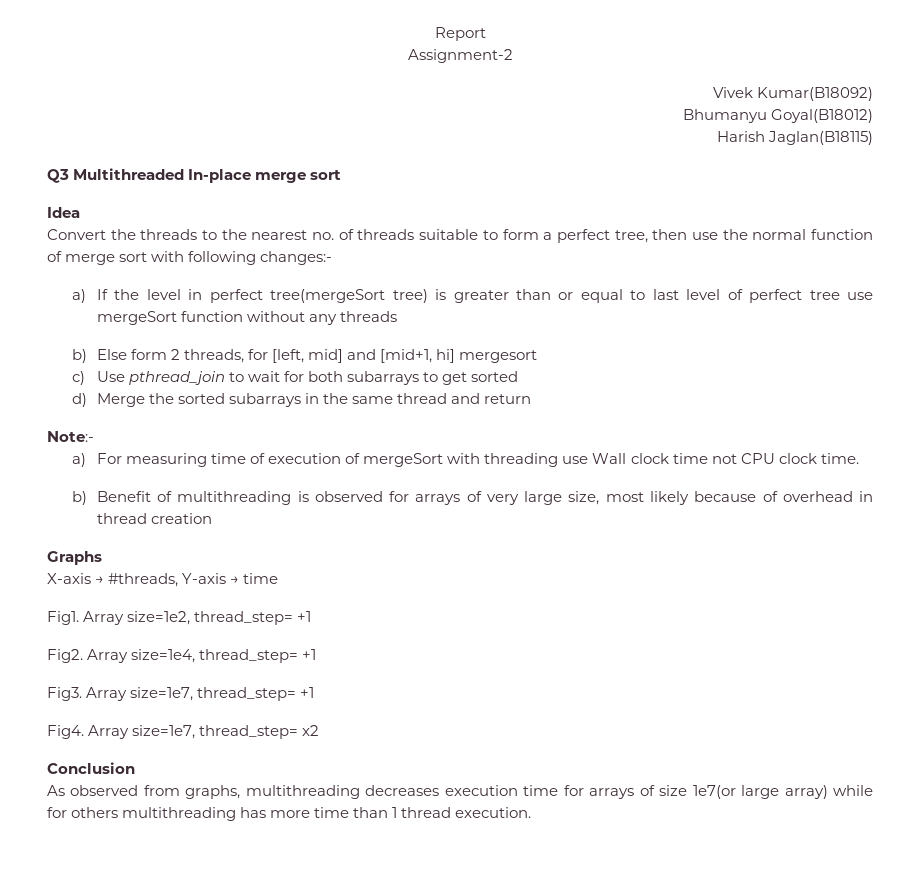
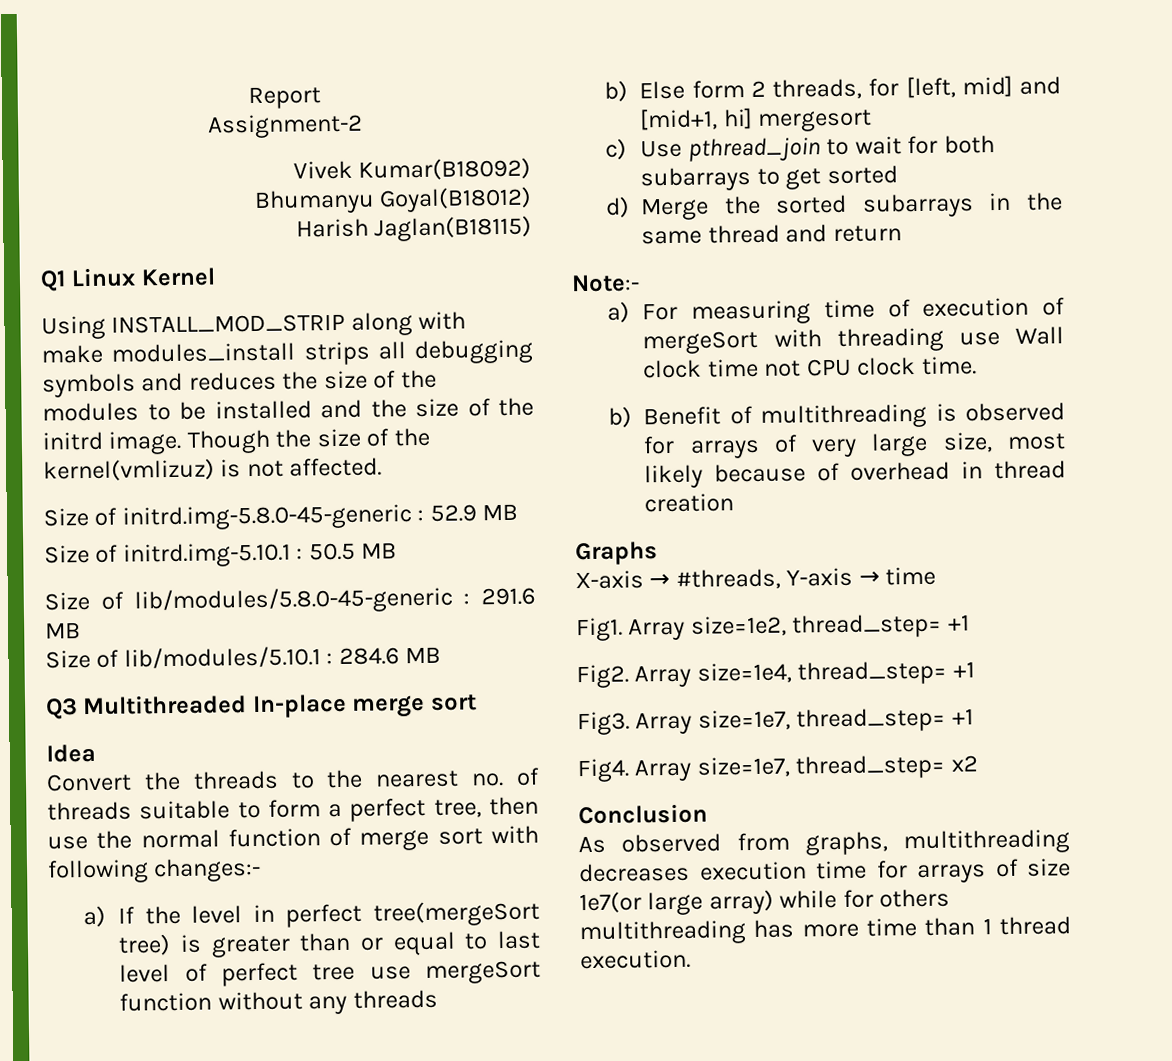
(873, 138) none -> [40,267,216,292] [41,311,467,340] [41,339,533,366] [42,369,437,398] [42,397,534,422] [42,427,430,455] [43,457,383,482] [43,503,519,531] [44,542,398,568] [44,586,536,615] [45,622,81,639] [45,646,442,669] // Q1 Linux Kernel // Using INSTALL_MOD_STRIP along with make modules_install strips all debugging symbols and reduces the size of the modules to be installed and the size of the initrd image. Though the size of the kernel(vmlizuz) is not affected. // Size of initrd.img-5.8.0-45-generic : 52.9 MB // Size of initrd.img-5.10.1 : 50.5 MB // Size of lib/modules/5.8.0-45-generic : 291.6 MB // Size of lib/modules/5.10.1 : 284.6 MB

